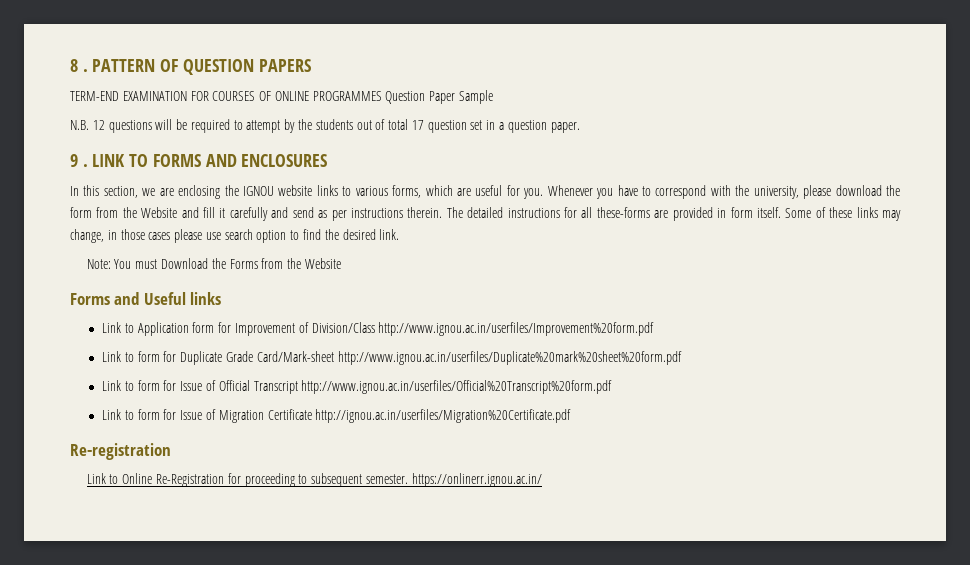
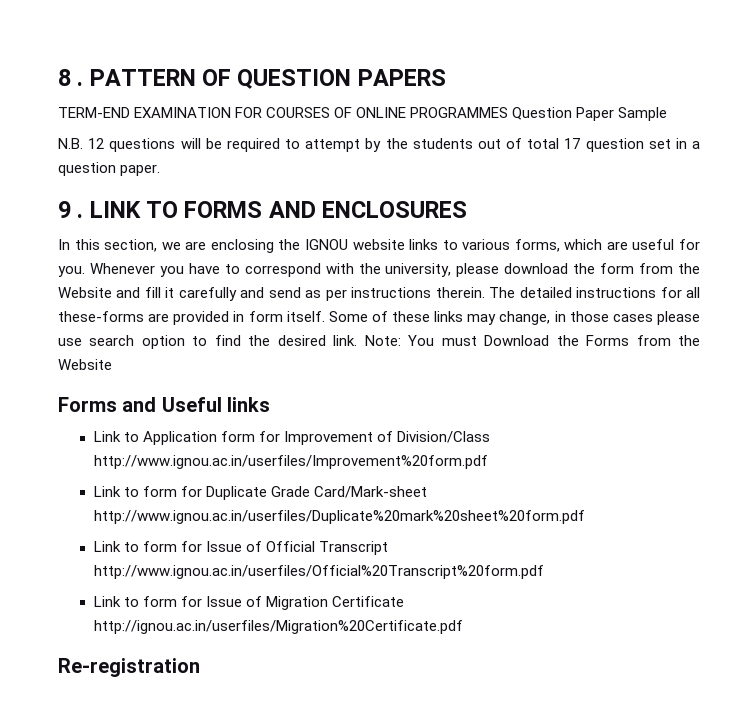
(400, 234) // -> (358, 340) none
[86,473,542,487] // Link to Online Re-Registration for proceeding to subsequent semester. https://onlinerr.ignou.ac.in/ -> (200, 667) none

